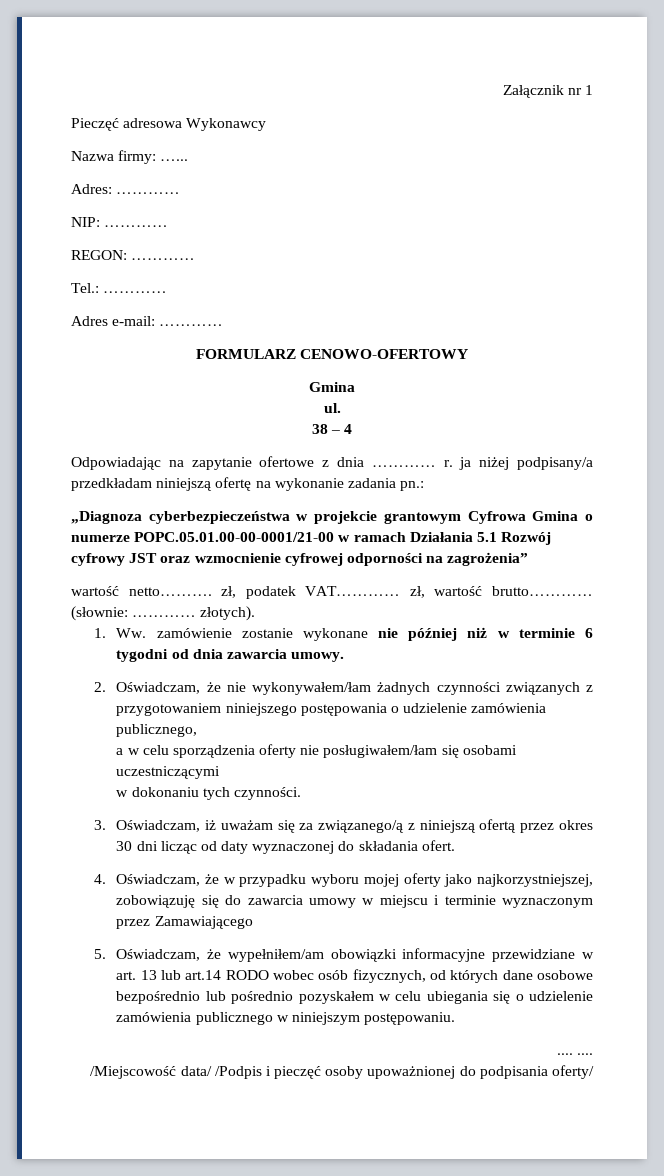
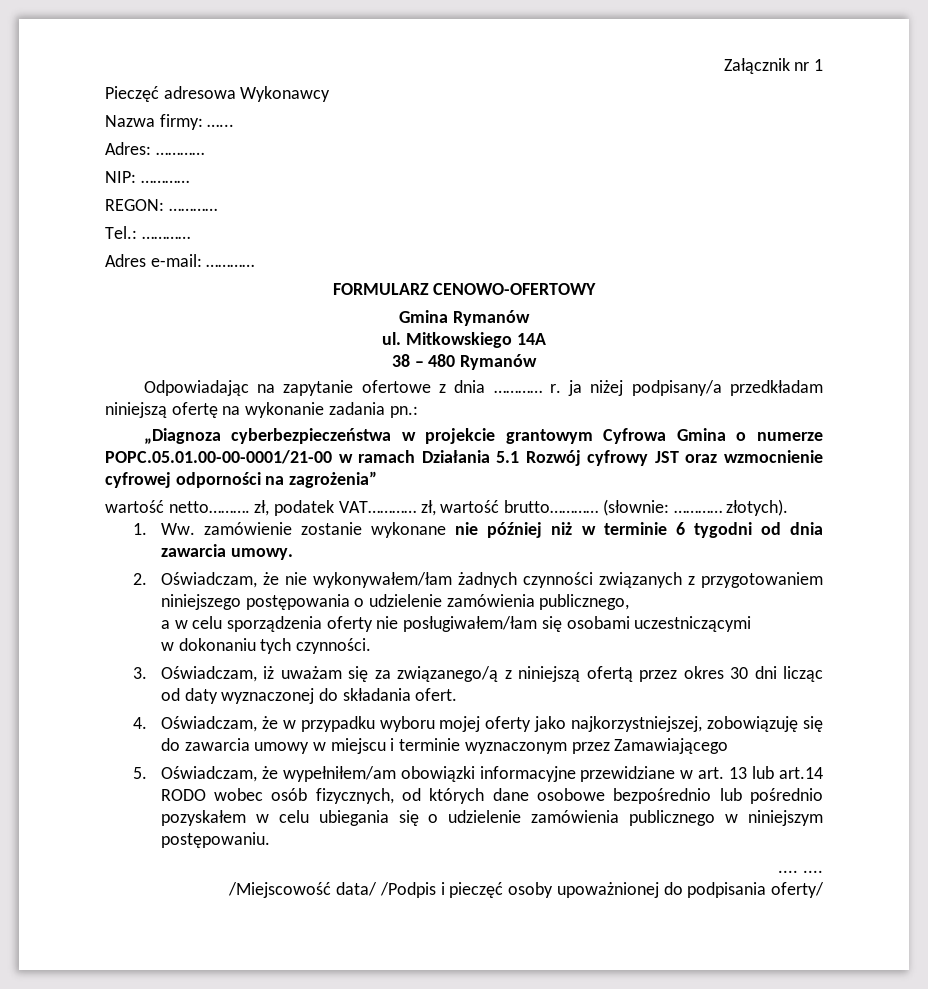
(355, 387) none -> [452,310,530,326] Rymanów
(341, 408) none -> [406,332,546,348] Mitkowskiego 14A
[344,424,353,434] 4 -> [428,354,538,370] 480 Rymanów

